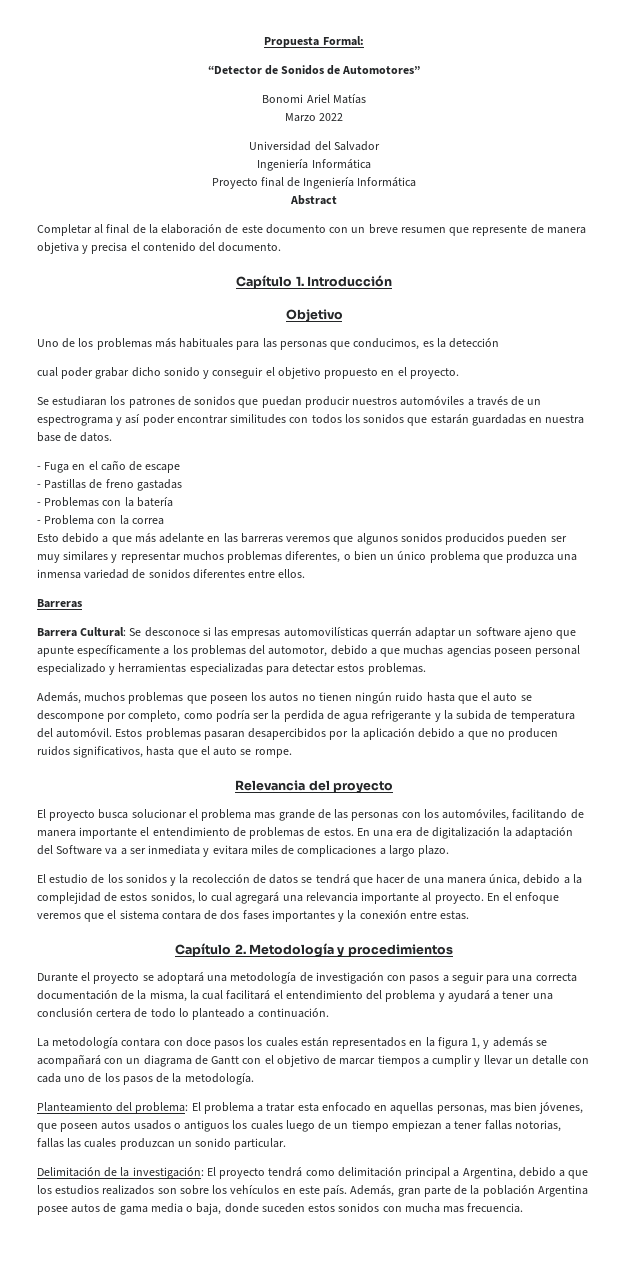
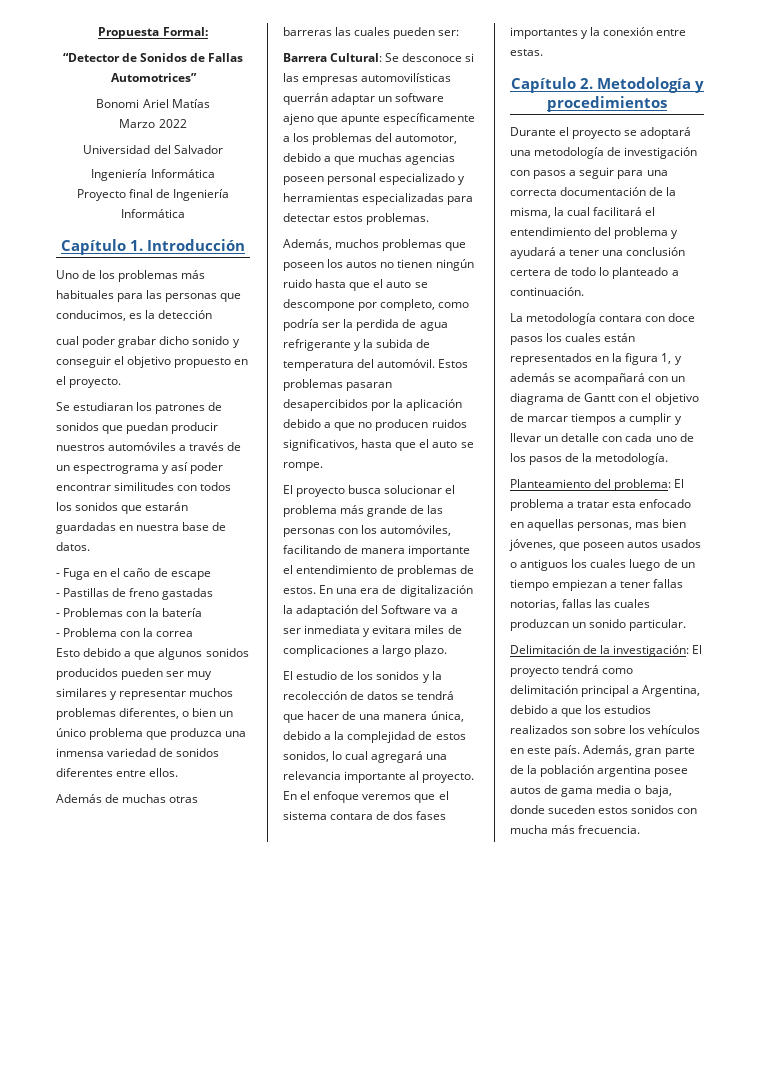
[342,66,421,74] Automotores” -> [208,53,244,62] [110,73,197,82] Fallas Automotrices”
[290,195,337,205] [37,224,586,236] [37,242,282,254] // Abstract // Completar al final de la elaboración de este documento con un breve resumen que represente de manera objetiva y precisa el contenido del documento. -> (185, 213) none
[285,309,343,322] // Objetivo -> (245, 245) none
[134,533,354,545] más adelante en las barreras veremos que -> (156, 655) none
[37,599,82,608] Barreras -> [56,794,199,803] [283,27,460,39] Además de muchas otras barreras las cuales pueden ser:
[235,780,393,793] // Relevancia del proyecto -> (323, 466) none
[254,812,276,819] mas -> [340,505,365,514] más
[537,1185,588,1197] Argentina -> [597,765,652,777] argentina
[443,1206,465,1213] mas -> [551,825,576,834] más

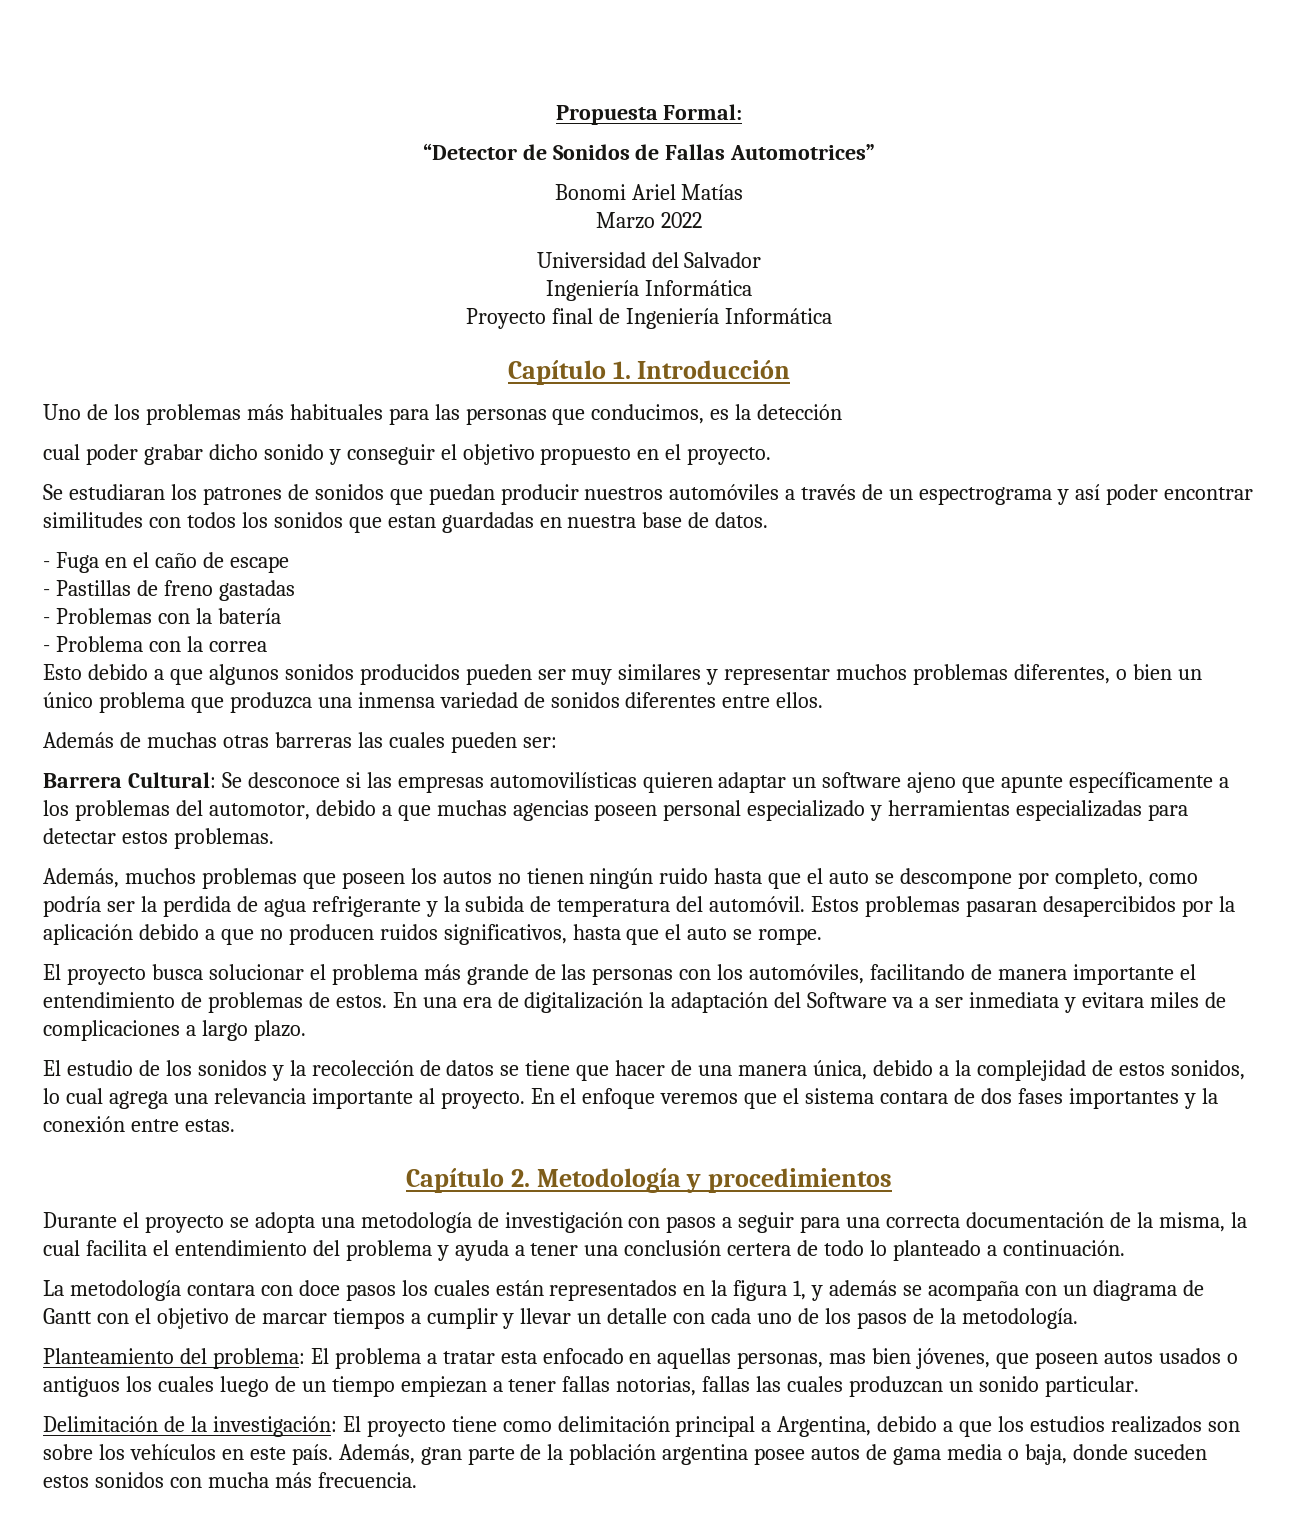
[145,502,189,511] estarán -> [387,515,436,528] estan
[283,93,328,105] querrán -> [642,772,713,793] quieren
[417,691,455,700] tendrá -> [525,1060,571,1076] tiene
[371,751,424,763] agregará -> [108,1091,168,1109] agrega
[640,127,692,139] adoptará -> [254,1212,315,1233] adopta
[593,207,643,216] facilitará -> [85,1240,147,1256] facilita
[510,247,556,259] ayudará -> [454,1240,509,1261] ayuda
[574,373,646,385] acompañará -> [927,1281,1019,1301] acompaña
[562,665,600,674] tendrá -> [451,1416,497,1432] tiene

